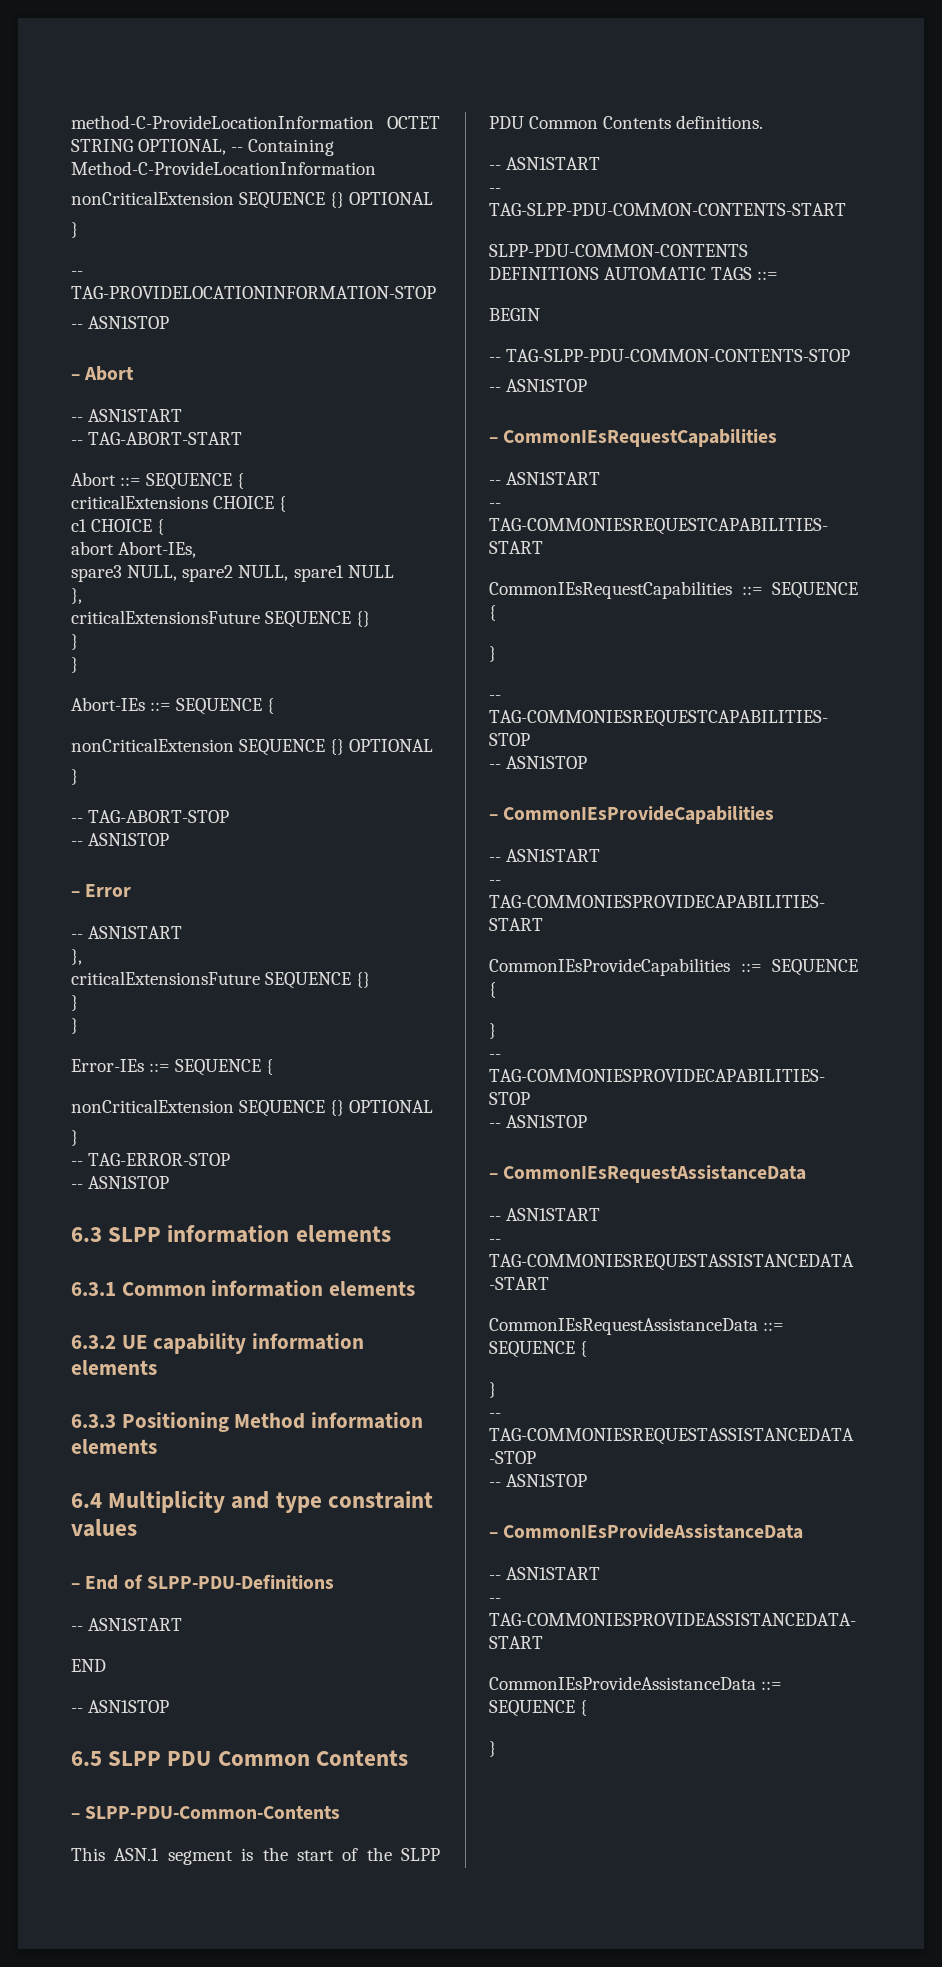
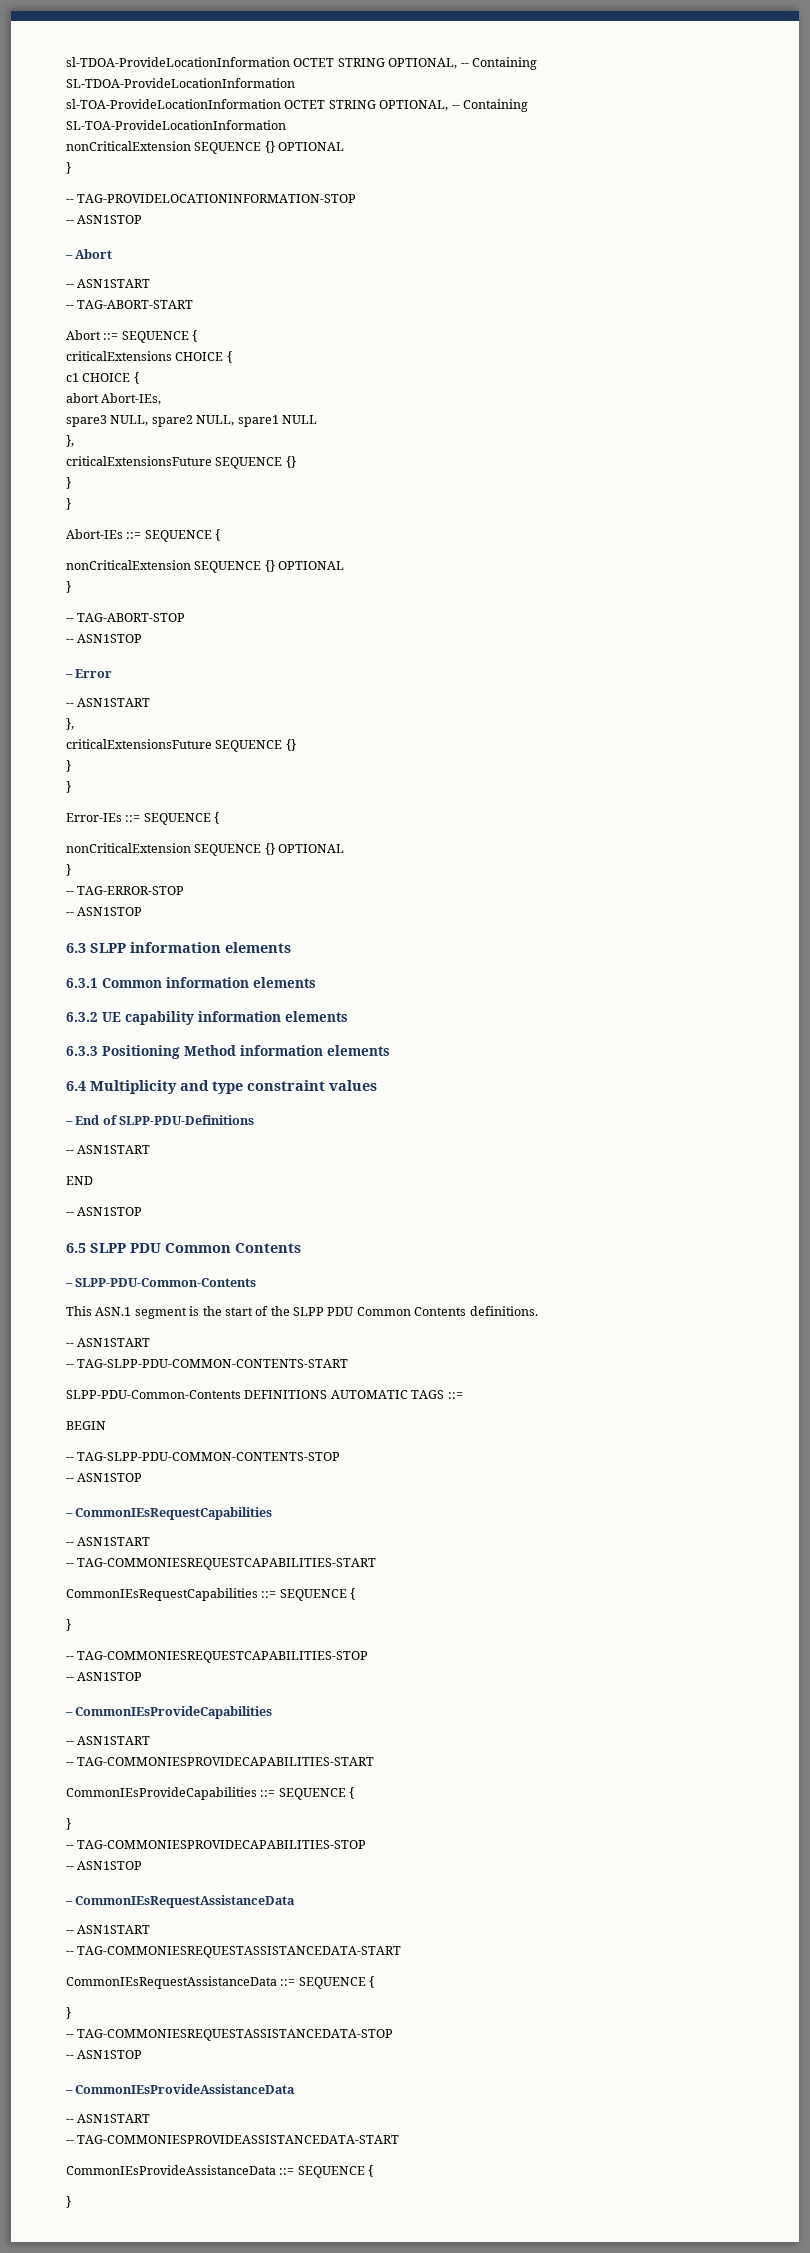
[71,115,440,129] [71,139,335,156] [71,161,376,175] method-C-ProvideLocationInformation OCTET STRING OPTIONAL, -- Containing Method-C-ProvideLocationInformation -> [66,57,537,70] [66,78,295,88] [66,99,528,112] [66,120,286,130] sl-TDOA-ProvideLocationInformation OCTET STRING OPTIONAL, -- Containing SL-TDOA-ProvideLocationInformation // sl-TOA-ProvideLocationInformation OCTET STRING OPTIONAL, -- Containing SL-TOA-ProvideLocationInformation
[489,244,748,257] SLPP-PDU-COMMON-CONTENTS -> [66,1390,241,1399] SLPP-PDU-Common-Contents

